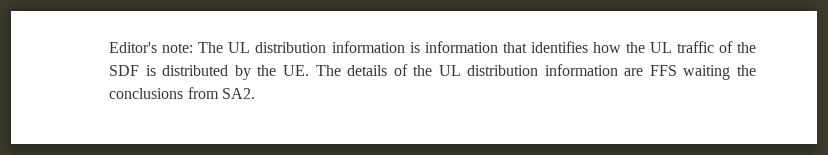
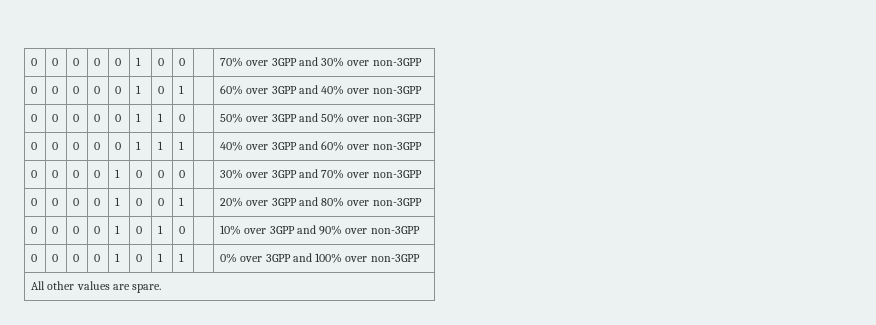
[109,41,756,53] [109,64,757,80] [109,87,255,99] Editor's note: The UL distribution information is information that identifies how the UL traffic of the SDF is distributed by the UE. The details of the UL distribution information are FFS waiting the conclusions from SA2. -> [31,58,38,66] [52,58,59,66] [73,58,80,66] [94,58,101,66] [115,58,122,66] [136,57,142,66] [158,58,165,66] [179,58,186,66] [220,57,422,67] [31,86,38,94] [52,86,59,94] [73,86,80,94] [94,86,101,94] [115,86,122,94] [136,85,142,94] [158,86,165,94] [179,85,185,94] [220,85,422,95] [31,114,38,122] [52,114,59,122] [73,114,80,122] [94,114,101,122] [115,114,122,122] [136,113,142,122] [158,113,164,122] [179,114,186,122] [220,113,422,123] [31,142,38,150] [52,142,59,150] [73,142,80,150] [94,142,101,150] [115,142,122,150] [136,141,142,150] [158,141,164,150] [179,141,185,150] [220,141,422,151] [31,170,38,178] [52,170,59,178] [73,170,80,178] [94,170,101,178] [115,169,121,178] [136,170,143,178] [158,170,165,178] [179,170,186,178] [220,169,422,179] [31,198,38,206] [52,198,59,206] [73,198,80,206] [94,198,101,206] [115,197,121,206] [136,198,143,206] [158,198,165,206] [179,197,185,206] [220,197,422,207] [31,226,38,234] [52,226,59,234] [73,226,80,234] [94,226,101,234] [115,225,121,234] [136,226,143,234] [158,225,164,234] [179,226,186,234] [220,225,420,235] [31,254,38,262] [52,254,59,262] [73,254,80,262] [94,254,101,262] [115,253,121,262] [136,254,143,262] [158,253,164,262] [179,253,185,262] [220,253,420,263] [31,281,162,293] 0 | 0 | 0 | 0 | 0 | 1 | 0 | 0 | | 70% over 3GPP and 30% over non-3GPP // 0 | 0 | 0 | 0 | 0 | 1 | 0 | 1 | | 60% over 3GPP and 40% over non-3GPP // 0 | 0 | 0 | 0 | 0 | 1 | 1 | 0 | | 50% over 3GPP and 50% over non-3GPP // 0 | 0 | 0 | 0 | 0 | 1 | 1 | 1 | | 40% over 3GPP and 60% over non-3GPP // 0 | 0 | 0 | 0 | 1 | 0 | 0 | 0 | | 30% over 3GPP and 70% over non-3GPP // 0 | 0 | 0 | 0 | 1 | 0 | 0 | 1 | | 20% over 3GPP and 80% over non-3GPP // 0 | 0 | 0 | 0 | 1 | 0 | 1 | 0 | | 10% over 3GPP and 90% over non-3GPP // 0 | 0 | 0 | 0 | 1 | 0 | 1 | 1 | | 0% over 3GPP and 100% over non-3GPP // All other values are spare.

